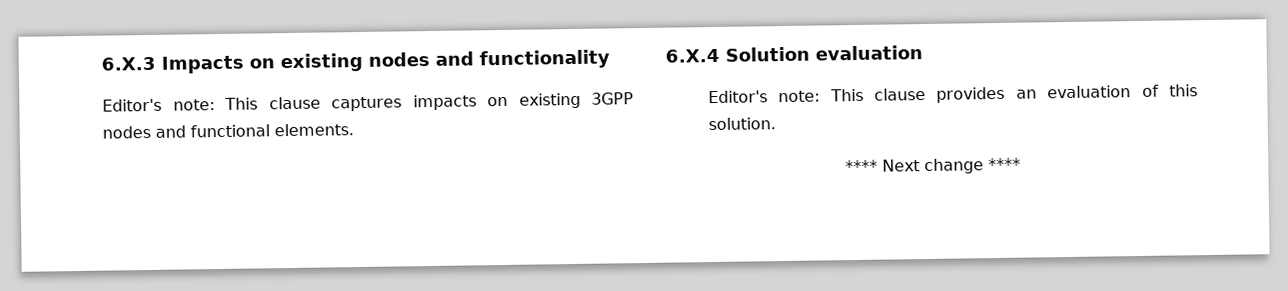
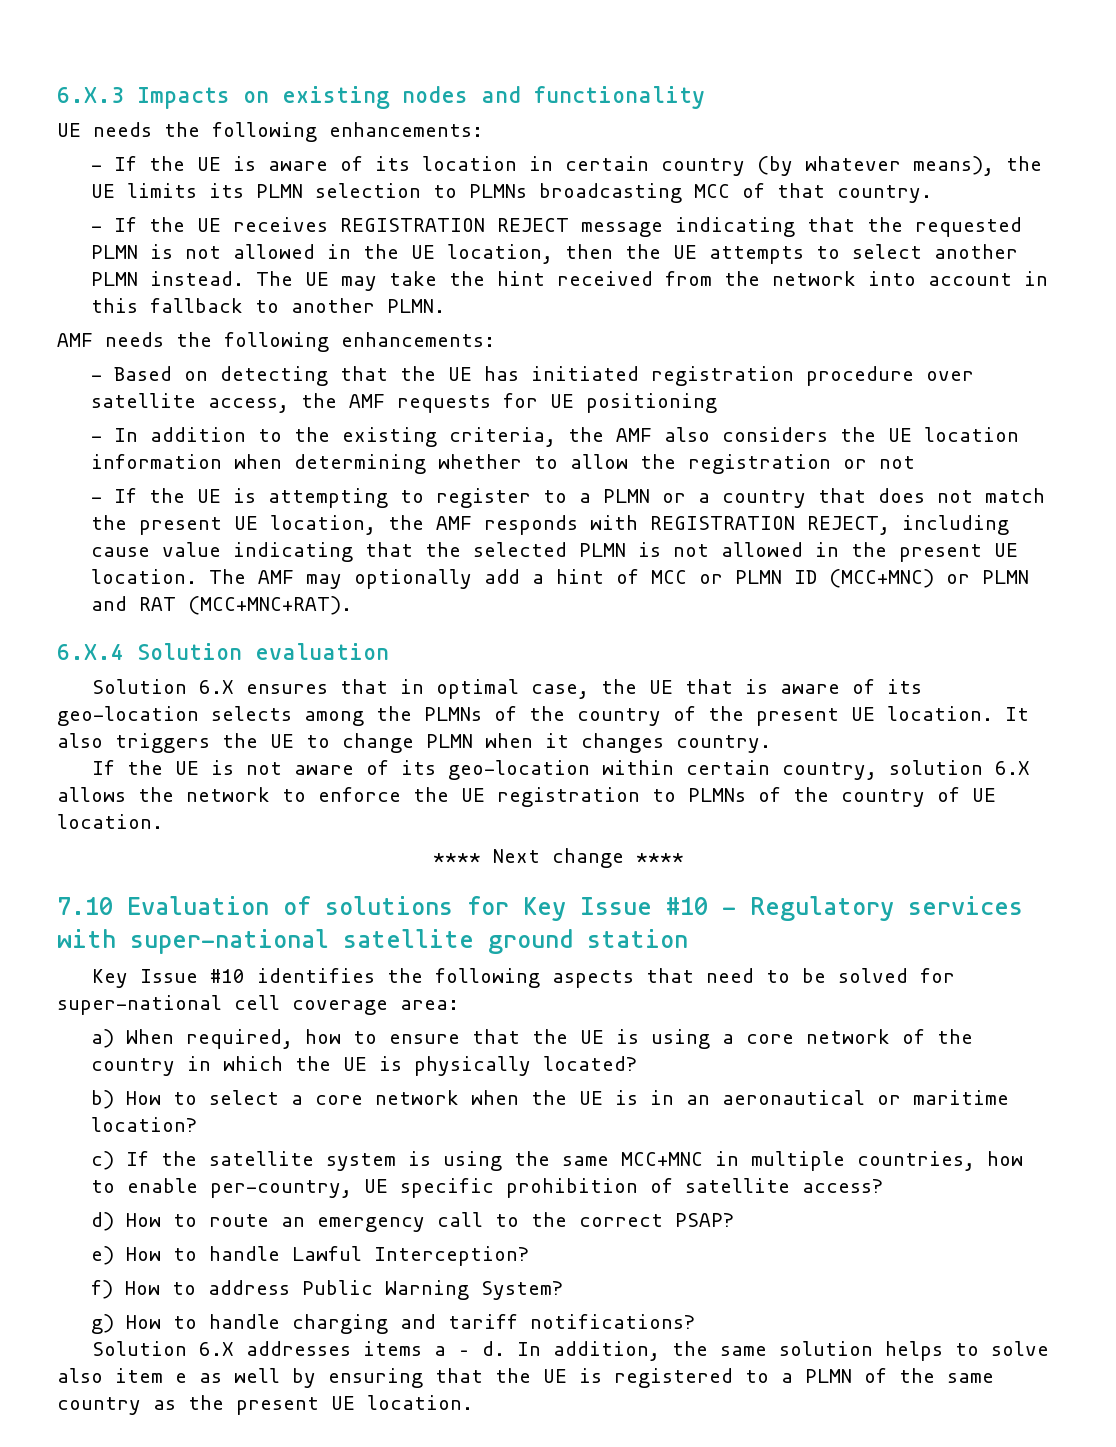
[102,92,634,112] [102,123,354,139] [665,45,923,63] [707,84,1198,104] [707,117,776,131] [845,157,1021,175] Editor's note: This clause captures impacts on existing 3GPP nodes and functional elements. // 6.X.4 Solution evaluation // Editor's note: This clause provides an evaluation of this solution. // **** Next change **** -> [57,122,483,142] [91,156,1043,176] [91,183,933,203] [91,217,1023,237] [91,244,1019,264] [91,271,1049,291] [91,298,446,313] [57,332,495,352] [91,366,975,386] [91,393,718,413] [91,427,1020,447] [91,454,916,474] [91,488,1046,508] [91,515,1010,535] [91,542,1019,562] [91,569,1030,589] [91,596,353,615] [57,643,389,660] [91,679,922,699] [57,706,1029,726] [57,733,771,753] [91,760,1030,780] [57,787,996,807] [57,814,163,829] [432,848,684,868] [57,896,1023,921] [57,929,688,954] [91,968,955,988] [57,995,459,1015] [91,1029,974,1049] [91,1056,638,1076] [91,1090,1010,1109] [91,1117,198,1132] [91,1151,1024,1171] [91,1178,884,1198] [91,1212,735,1232] [91,1246,530,1266] [91,1280,564,1300] [91,1314,696,1334] [91,1341,1049,1361] [57,1368,994,1388] [57,1395,473,1415] UE needs the following enhancements: // - If the UE is aware of its location in certain country (by whatever means), the UE limits its PLMN selection to PLMNs broadcasting MCC of that country. // - If the UE receives REGISTRATION REJECT message indicating that the requested PLMN is not allowed in the UE location, then the UE attempts to select another PLMN instead. The UE may take the hint received from the network into account in this fallback to another PLMN. // AMF needs the following enhancements: // - Based on detecting that the UE has initiated registration procedure over satellite access, the AMF requests for UE positioning // - In addition to the existing criteria, the AMF also considers the UE location information when determining whether to allow the registration or not // - If the UE is attempting to register to a PLMN or a country that does not match the present UE location, the AMF responds with REGISTRATION REJECT, including cause value indicating that the selected PLMN is not allowed in the present UE location. The AMF may optionally add a hint of MCC or PLMN ID (MCC+MNC) or PLMN and RAT (MCC+MNC+RAT). // 6.X.4 Solution evaluation // Solution 6.X ensures that in optimal case, the UE that is aware of its geo-location selects among the PLMNs of the country of the present UE location. It also triggers the UE to change PLMN when it changes country. // If the UE is not aware of its geo-location within certain country, solution 6.X allows the network to enforce the UE registration to PLMNs of the country of UE location. // **** Next change **** // 7.10 Evaluation of solutions for Key Issue #10 - Regulatory services with super-national satellite ground station // Key Issue #10 identifies the following aspects that need to be solved for super-national cell coverage area: // a) When required, how to ensure that the UE is using a core network of the country in which the UE is physically located? // b) How to select a core network when the UE is in an aeronautical or maritime location? // c) If the satellite system is using the same MCC+MNC in multiple countries, how to enable per-country, UE specific prohibition of satellite access? // d) How to route an emergency call to the correct PSAP? // e) How to handle Lawful Interception? // f) How to address Public Warning System? // g) How to handle charging and tariff notifications? // Solution 6.X addresses items a – d. In addition, the same solution helps to solve also item e as well by ensuring that the UE is registered to a PLMN of the same country as the present UE location.

